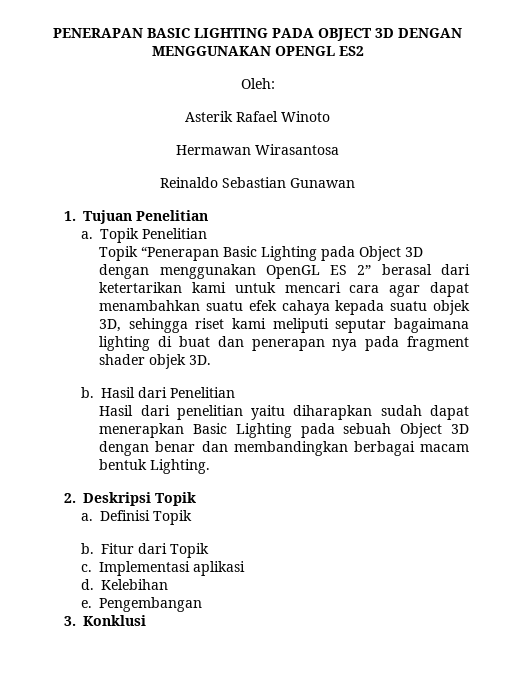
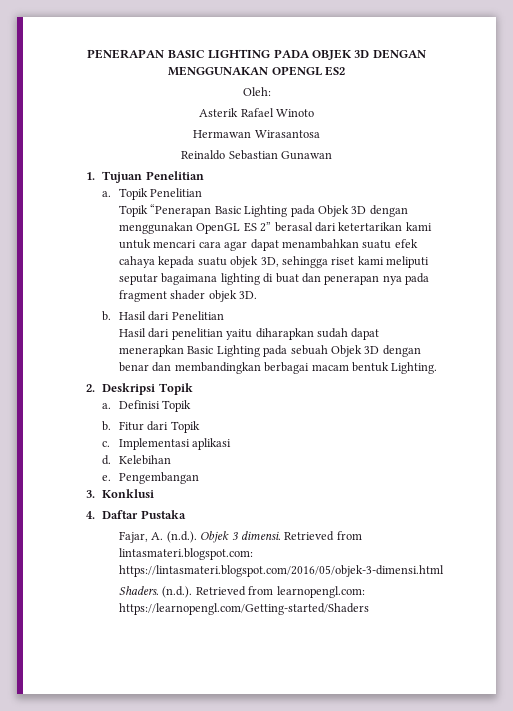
[318,28,371,41] OBJECT -> [311,49,352,60] OBJEK
[359,246,402,261] Object -> [317,205,349,217] Objek
[400,423,443,438] Object -> [330,345,362,357] Objek
(146, 620) none -> [85,510,186,519] [119,531,362,543] [119,548,254,560] [119,565,445,577] [119,586,365,598] [119,603,370,615] // 4. Daftar Pustaka // Fajar, A. (n.d.). Objek 3 dimensi. Retrieved from lintasmateri.blogspot.com: https://lintasmateri.blogspot.com/2016/05/objek-3-dimensi.html // Shaders. (n.d.). Retrieved from learnopengl.com: https://learnopengl.com/Getting-started/Shaders

